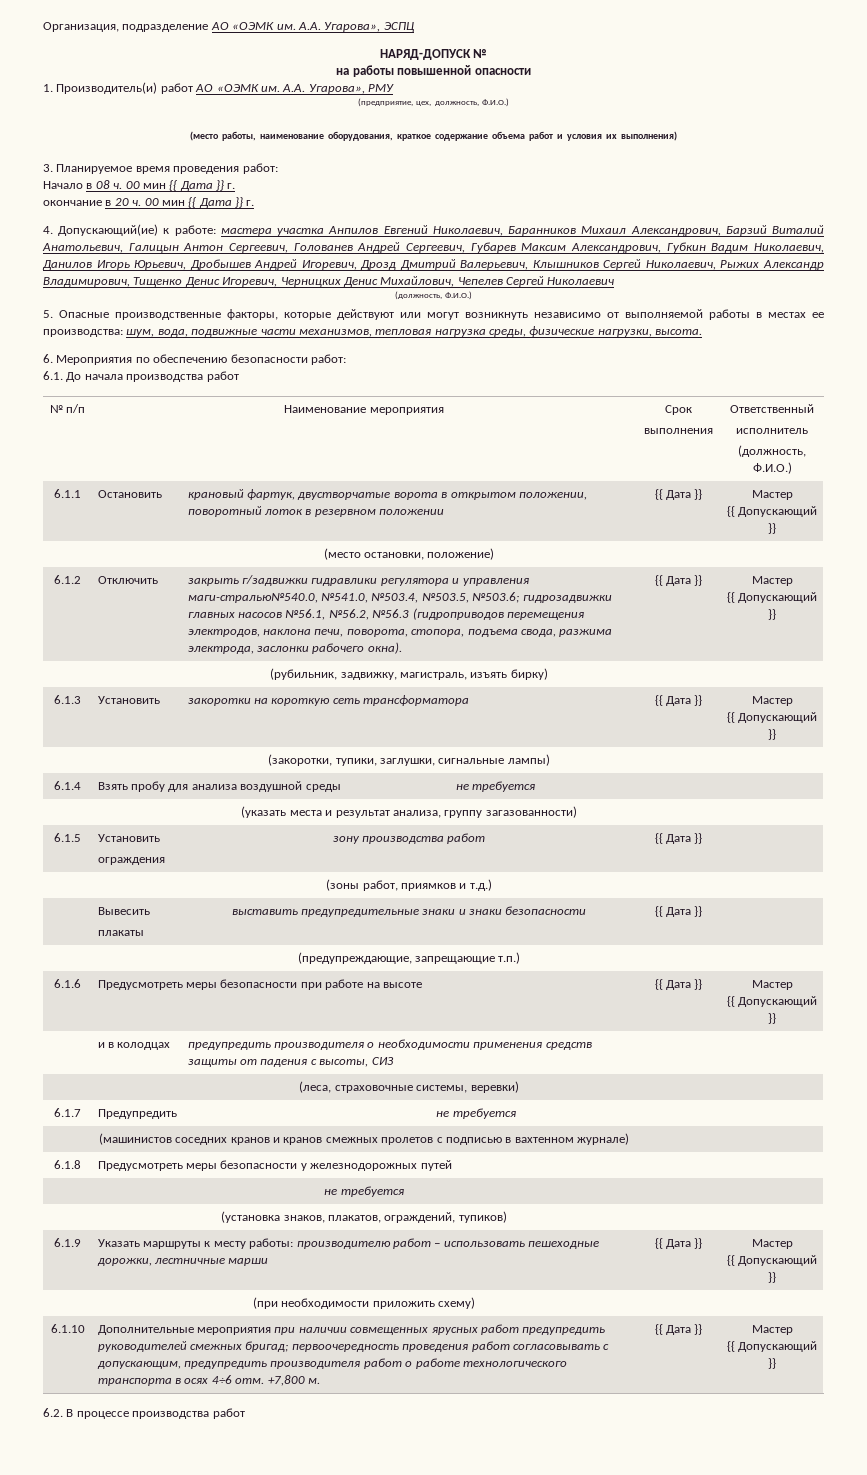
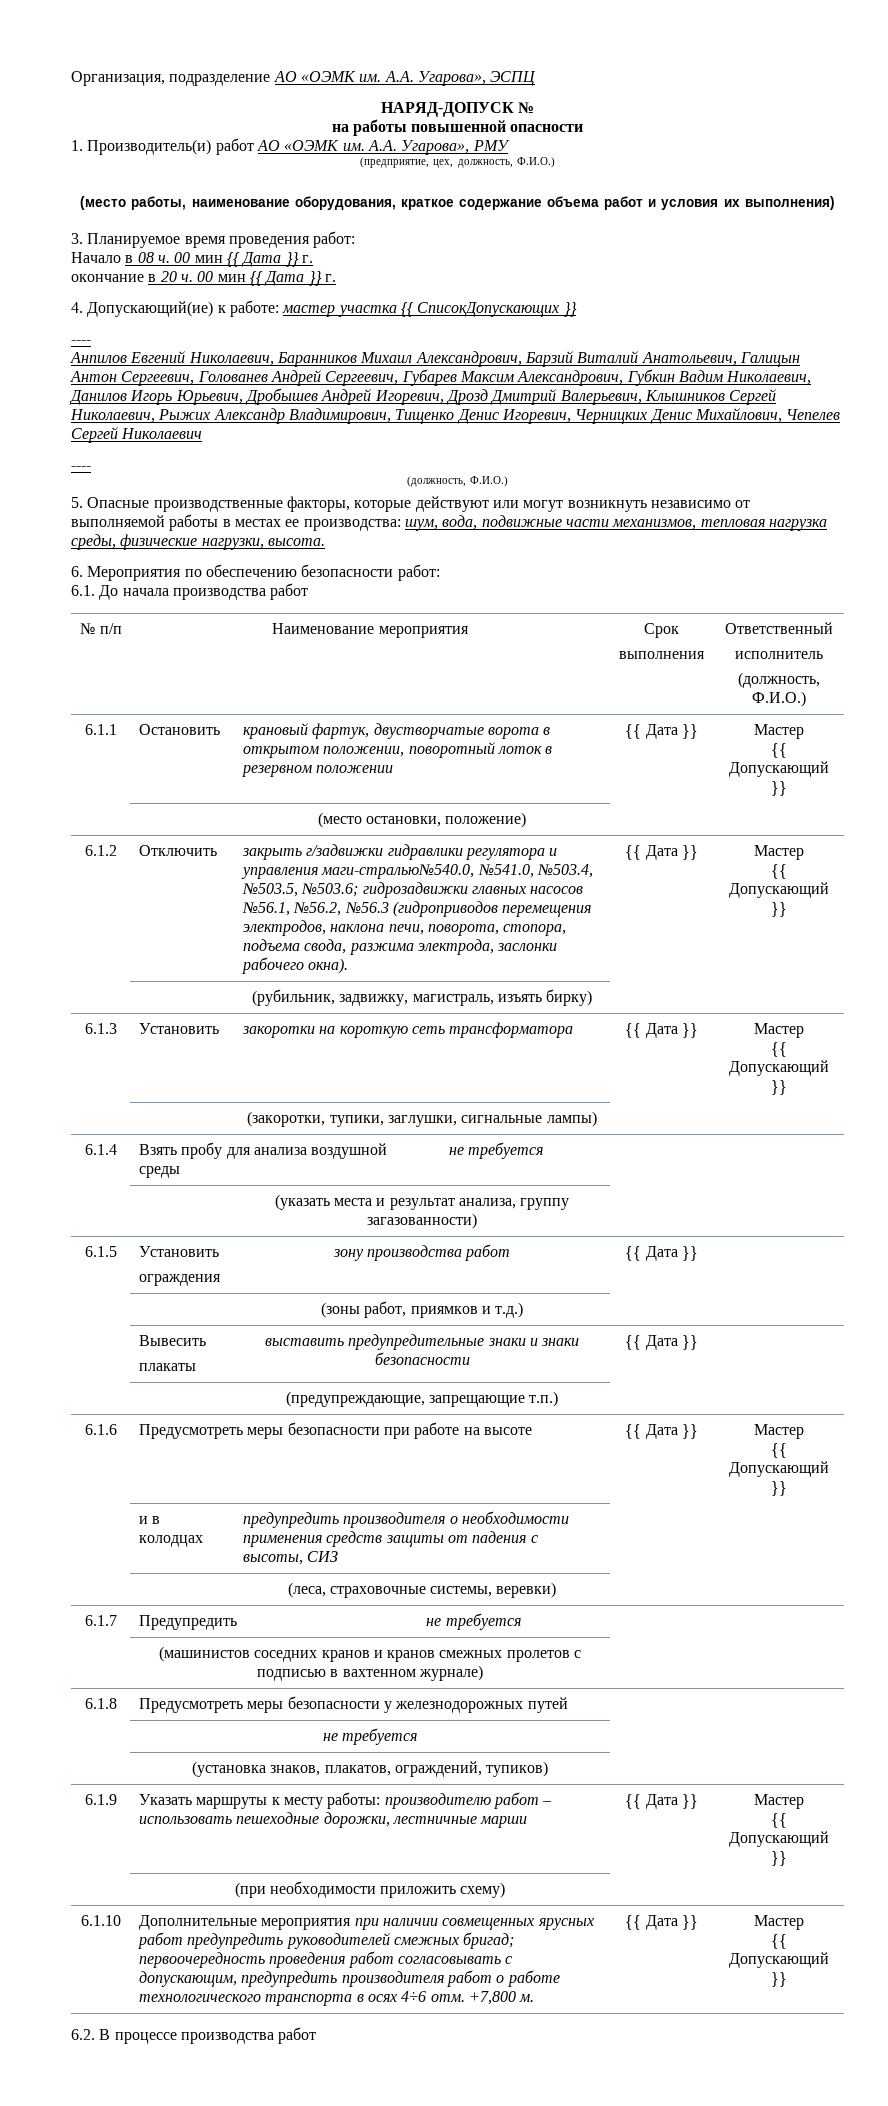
[220,228,325,236] мастера участка -> [282,302,577,317] [71,340,91,344] мастер участка {{ СписокДопускающих }} // ---- //
(615, 281) none -> [71,466,91,470] // ----

